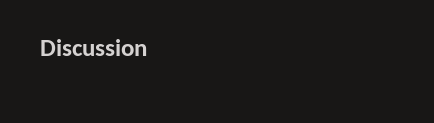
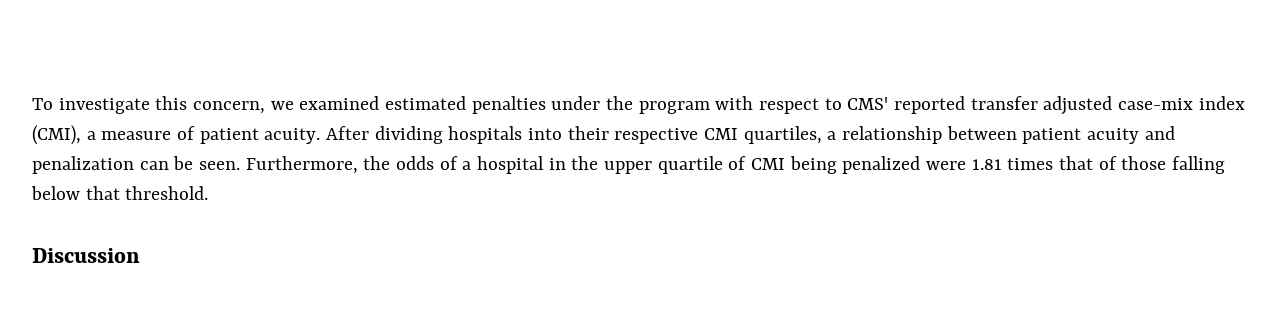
(40, 47) none -> [32,96,1245,115] [32,125,1175,145] [32,156,1226,174] [31,186,209,200] To investigate this concern, we examined estimated penalties under the program with respect to CMS' reported transfer adjusted case-mix index (CMI), a measure of patient acuity. After dividing hospitals into their respective CMI quartiles, a relationship between patient acuity and penalization can be seen. Furthermore, the odds of a hospital in the upper quartile of CMI being penalized were 1.81 times that of those falling below that threshold. //

